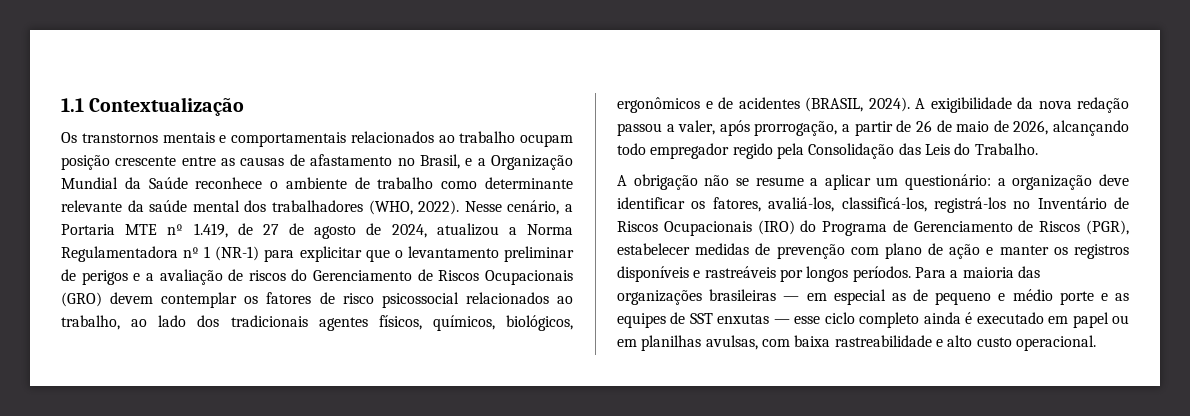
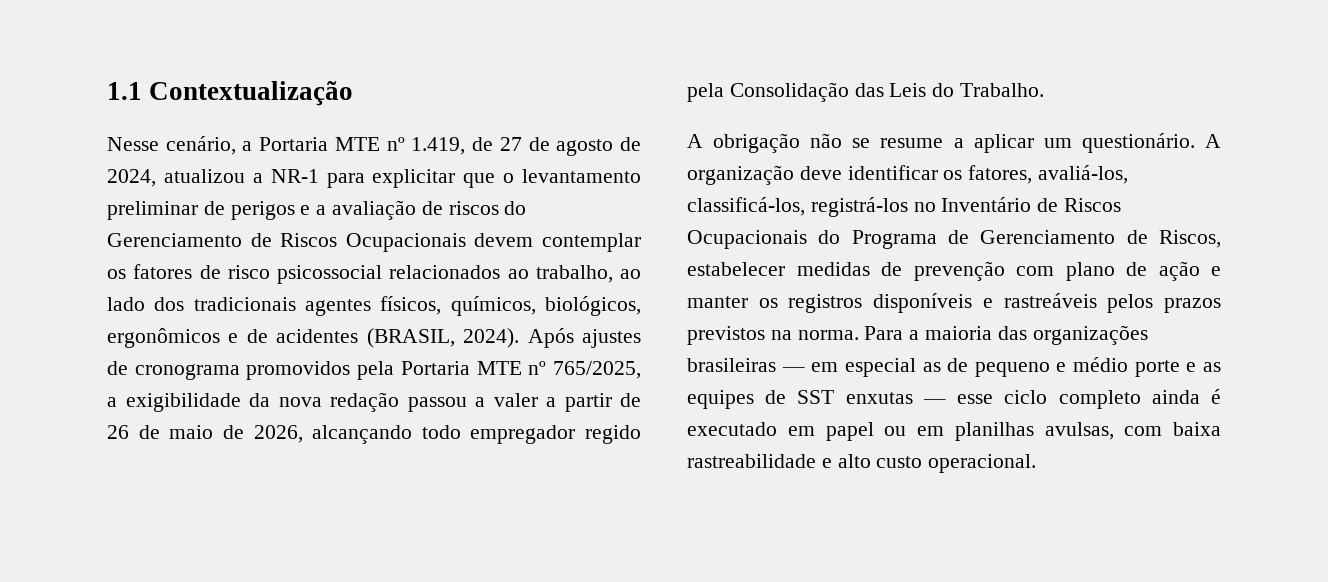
[61,131,573,147] [61,154,574,170] [61,177,573,189] [61,200,460,215] Os transtornos mentais e comportamentais relacionados ao trabalho ocupam posição crescente entre as causas de afastamento no Brasil, e a Organização Mundial da Saúde reconhece o ambiente de trabalho como determinante relevante da saúde mental dos trabalhadores (WHO, 2022). -> (354, 93) none
[527,224,573,235] [61,246,260,262] Norma Regulamentadora nº 1 (NR-1) -> [270,169,319,183] NR-1
[61,292,102,307] (GRO) -> (466, 242) none
[915,98,925,109] A -> [527,328,642,348] [107,361,641,380] [107,397,117,407] Após ajustes de cronograma promovidos pela Portaria MTE nº 765/2025, a
[678,120,838,136] valer, após prorrogação, -> [493,393,538,407] valer
[905,174,1006,190] questionário: a -> [1081,133,1221,153] questionário. A
[757,220,795,235] (IRO) -> (807, 239) none
[1039,220,1129,235] Riscos (PGR), -> [1159,230,1221,248] Riscos,
[779,266,911,282] por longos períodos. -> [1107,294,1221,313] [687,326,859,345] pelos prazos previstos na norma.

